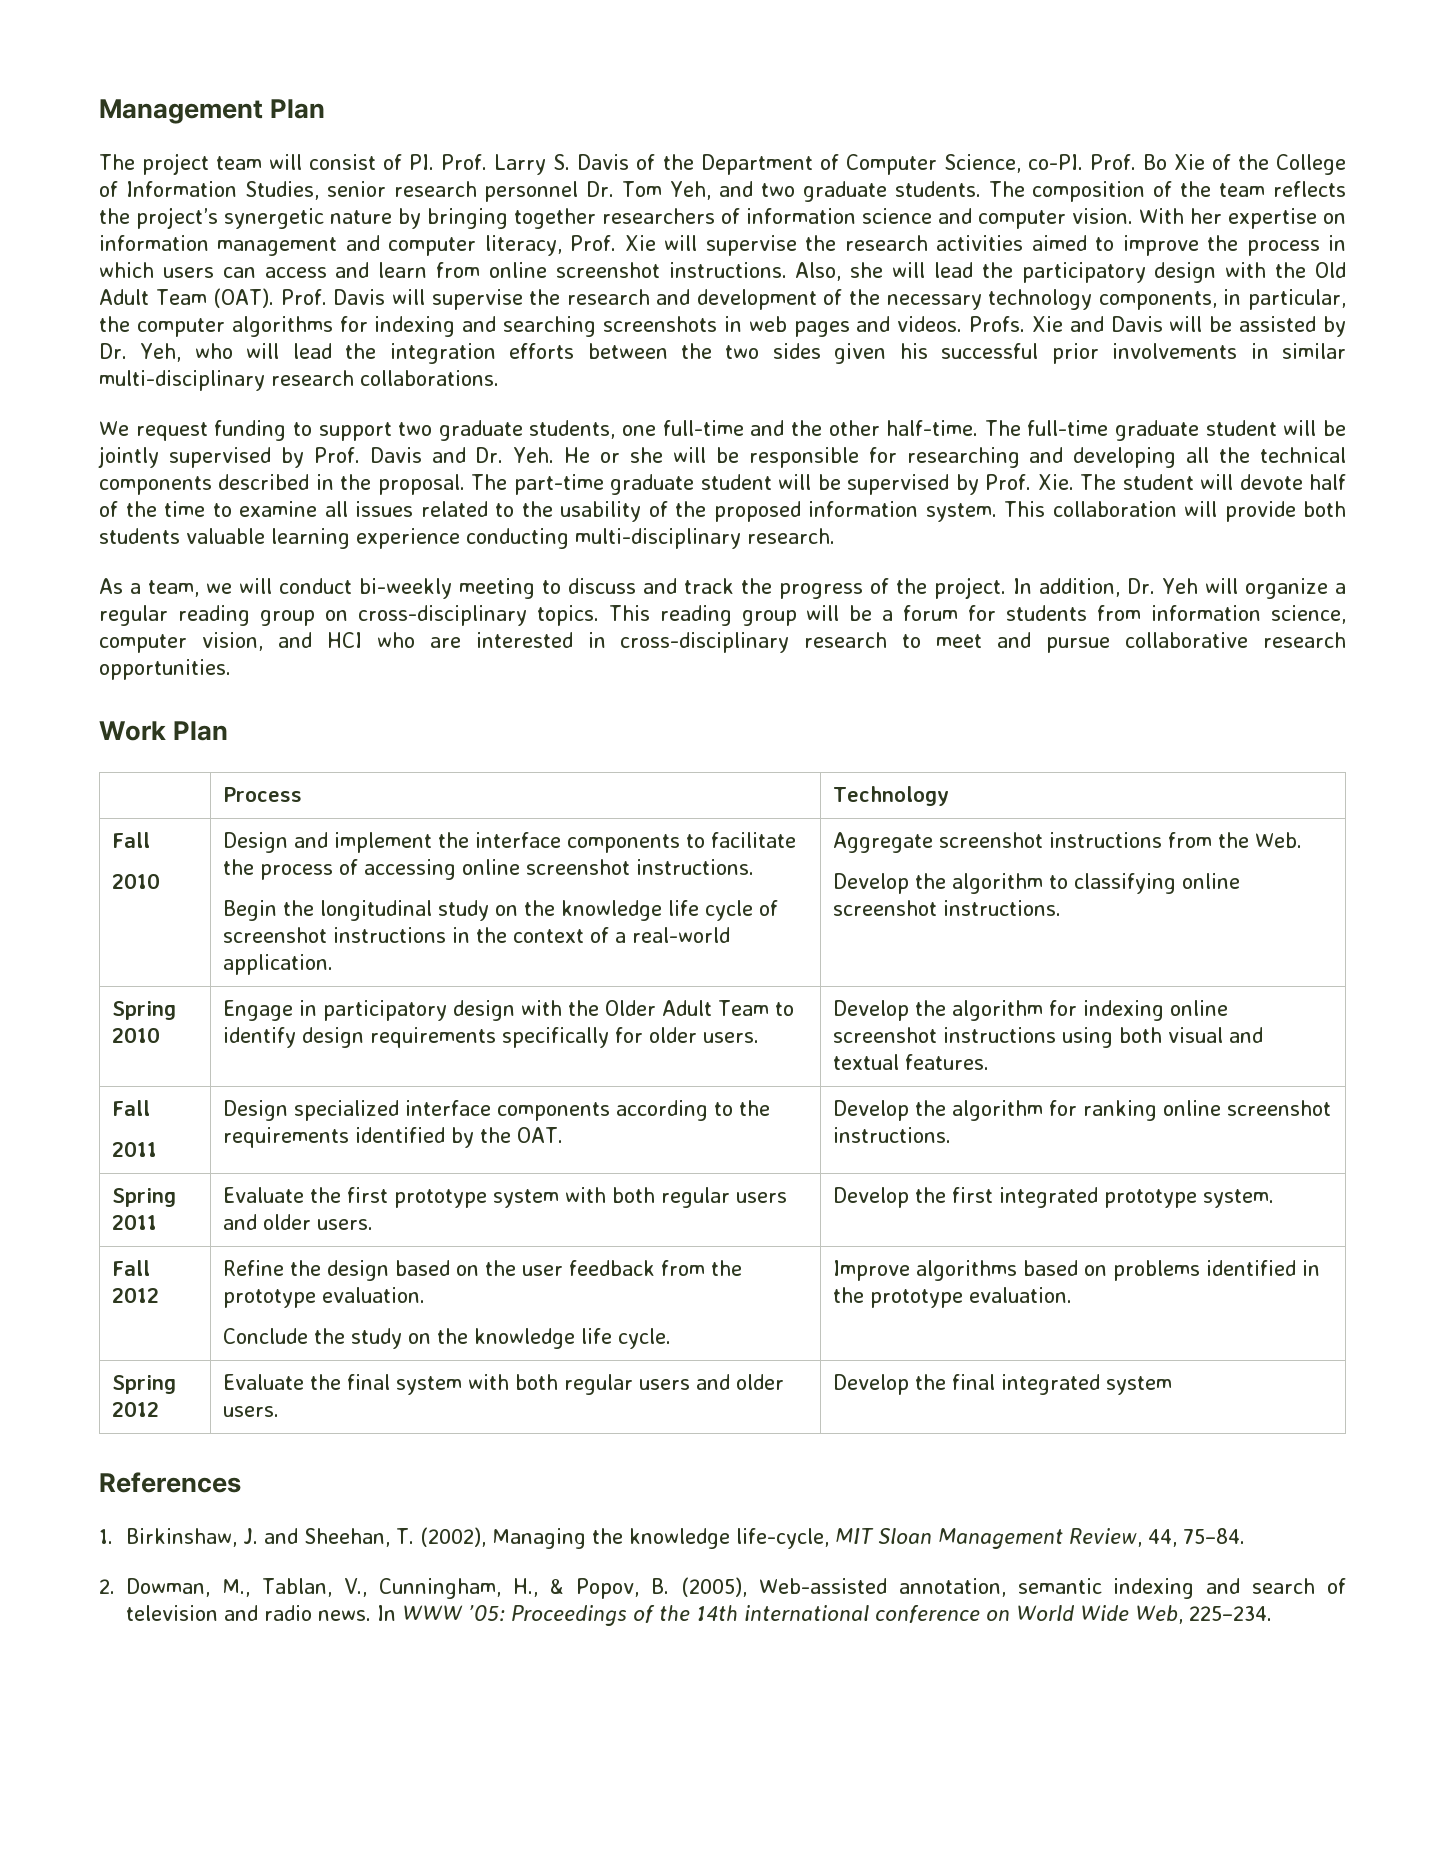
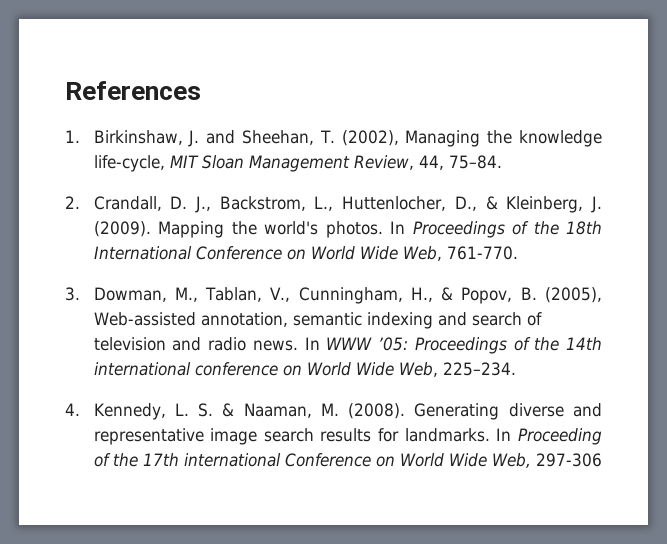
[99,99,326,124] [99,153,1346,175] [99,181,1347,202] [99,207,1346,229] [99,235,1347,256] [99,262,1347,283] [99,288,1346,310] [99,316,1346,337] [99,343,1346,364] [99,370,499,391] [99,420,1346,441] [98,446,1346,468] [99,474,1346,495] [99,501,1346,522] [99,528,835,549] [99,577,1346,599] [99,605,1347,626] [99,632,1346,653] [99,659,231,680] [99,721,229,741] [222,787,302,802] [832,786,949,806] [111,832,150,848] [111,873,160,889] [222,832,796,853] [222,859,754,880] [222,900,778,921] [222,927,730,943] [222,954,333,975] [832,832,1302,853] [832,873,1240,894] [832,900,1061,916] [111,1001,176,1020] [111,1027,160,1043] [222,1000,794,1021] [222,1027,759,1048] [832,1000,1228,1021] [832,1027,1263,1048] [832,1054,989,1070] [111,1100,150,1116] [111,1141,157,1157] [222,1100,770,1121] [222,1127,563,1148] [832,1100,1331,1121] [832,1127,951,1143] [111,1188,176,1207] [111,1214,157,1230] [222,1187,787,1208] [222,1214,373,1230] [832,1187,1274,1208] [111,1260,150,1276] [111,1287,159,1303] [222,1260,742,1281] [222,1287,425,1308] [222,1328,671,1349] [832,1260,1320,1281] [832,1287,1072,1308] [111,1375,176,1394] [111,1401,159,1417] [222,1374,784,1395] [222,1406,279,1417] [832,1374,1172,1395] Management Plan // The project team will consist of PI. Prof. Larry S. Davis of the Department of Computer Science, co-PI. Prof. Bo Xie of the College of Information Studies, senior research personnel Dr. Tom Yeh, and two graduate students. The composition of the team reflects the project’s synergetic nature by bringing together researchers of information science and computer vision. With her expertise on information management and computer literacy, Prof. Xie will supervise the research activities aimed to improve the process in which users can access and learn from online screenshot instructions. Also, she will lead the participatory design with the Old Adult Team (OAT). Prof. Davis will supervise the research and development of the necessary technology components, in particular, the computer algorithms for indexing and searching screenshots in web pages and videos. Profs. Xie and Davis will be assisted by Dr. Yeh, who will lead the integration efforts between the two sides given his successful prior involvements in similar multi-disciplinary research collaborations. // We request funding to support two graduate students, one full-time and the other half-time. The full-time graduate student will be jointly supervised by Prof. Davis and Dr. Yeh. He or she will be responsible for researching and developing all the technical components described in the proposal. The part-time graduate student will be supervised by Prof. Xie. The student will devote half of the time to examine all issues related to the usability of the proposed information system. This collaboration will provide both students valuable learning experience conducting multi-disciplinary research. // As a team, we will conduct bi-weekly meeting to discuss and track the progress of the project. In addition, Dr. Yeh will organize a regular reading group on cross-disciplinary topics. This reading group will be a forum for students from information science, computer vision, and HCI who are interested in cross-disciplinary research to meet and pursue collaborative research opportunities. // Work Plan // | Process | Technology // Fall // 2010 | Design and implement the interface components to facilitate the process of accessing online screenshot instructions. // Begin the longitudinal study on the knowledge life cycle of screenshot instructions in the context of a real-world application. | Aggregate screenshot instructions from the Web. // Develop the algorithm to classifying online screenshot instructions. // Spring 2010 | Engage in participatory design with the Older Adult Team to identify design requirements specifically for older users. | Develop the algorithm for indexing online screenshot instructions using both visual and textual features. // Fall // 2011 | Design specialized interface components according to the requirements identified by the OAT. | Develop the algorithm for ranking online screenshot instructions. // Spring 2011 | Evaluate the first prototype system with both regular users and older users. | Develop the first integrated prototype system. // Fall 2012 | Refine the design based on the user feedback from the prototype evaluation. // Conclude the study on the knowledge life cycle. | Improve algorithms based on problems identified in the prototype evaluation. // Spring 2012 | Evaluate the final system with both regular users and older users. | Develop the final integrated system // -> (65, 90) none
(115, 1586) none -> [93,196,602,213] [93,221,602,238] [93,246,518,261] [65,287,80,301] Crandall, D. J., Backstrom, L., Huttenlocher, D., & Kleinberg, J. (2009). Mapping the world's photos. In Proceedings of the 18th International Conference on World Wide Web, 761-770. // 3.
(1273, 1613) none -> [65,403,602,420] [93,428,603,445] [93,453,602,468] // 4. Kennedy, L. S. & Naaman, M. (2008). Generating diverse and representative image search results for landmarks. In Proceeding of the 17th international Conference on World Wide Web, 297-306

